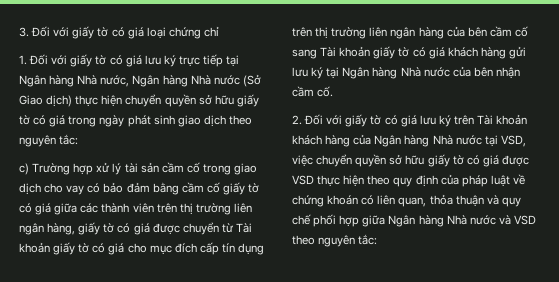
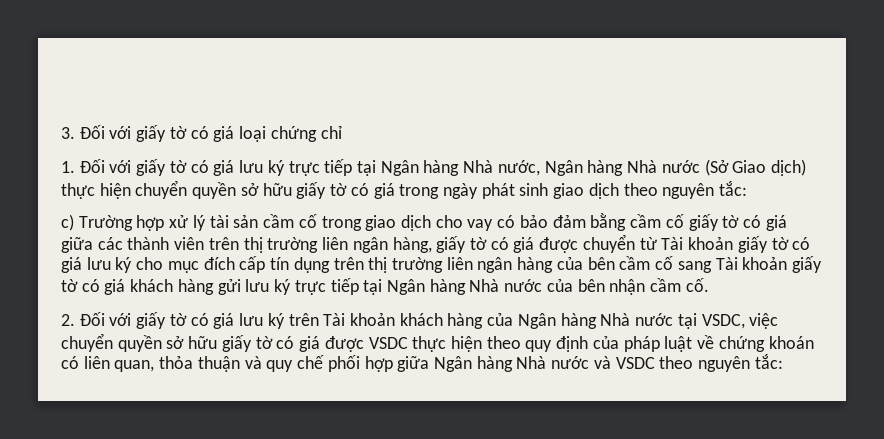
(125, 249) none -> [86,257,133,273] lưu ký
(324, 73) none -> [294,278,359,295] trực tiếp
[500,135,526,147] VSD, -> [701,314,745,329] VSDC,
[292,175,314,185] VSD -> [368,337,408,349] VSDC
[513,215,536,225] VSD -> [615,357,655,369] VSDC

